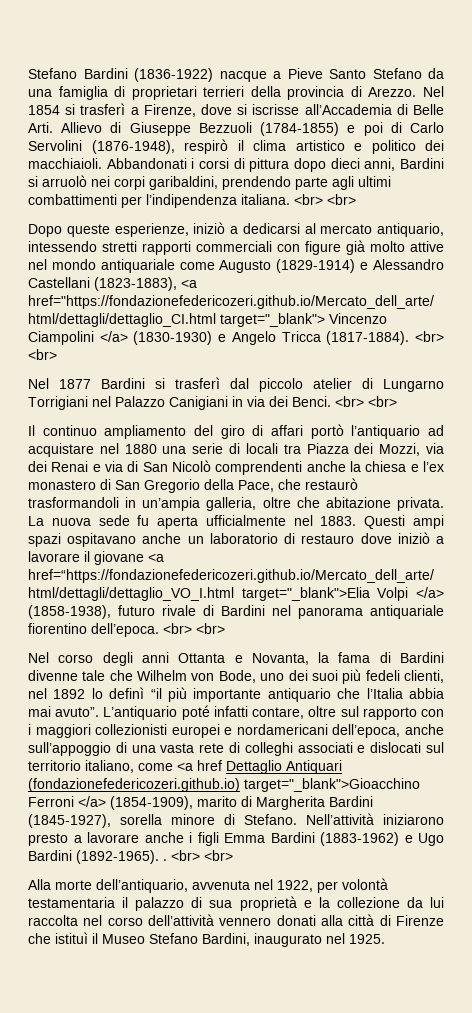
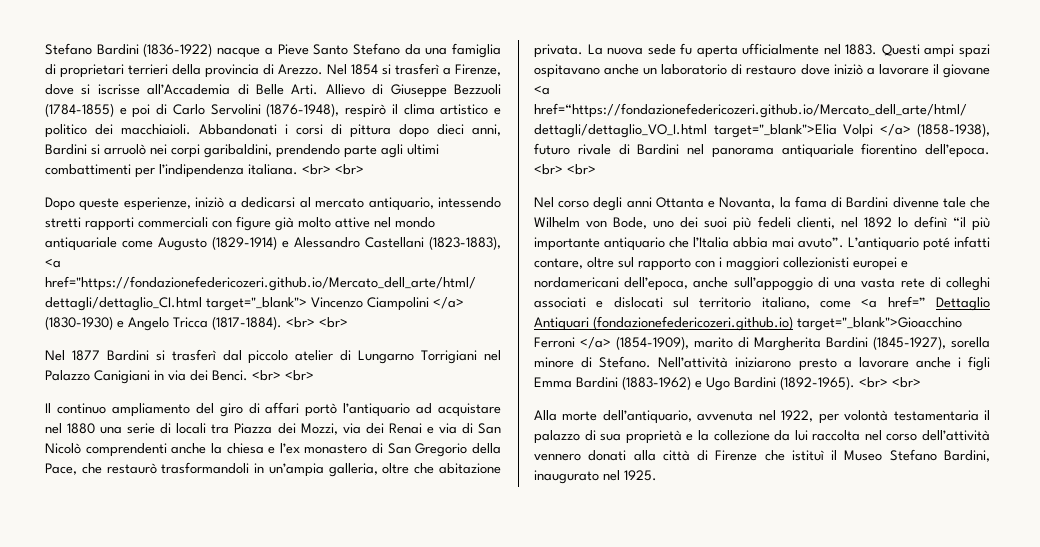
[197,760,222,771] href -> [887,296,926,308] href=”
[163,859,167,861] . -> (855, 383) none

